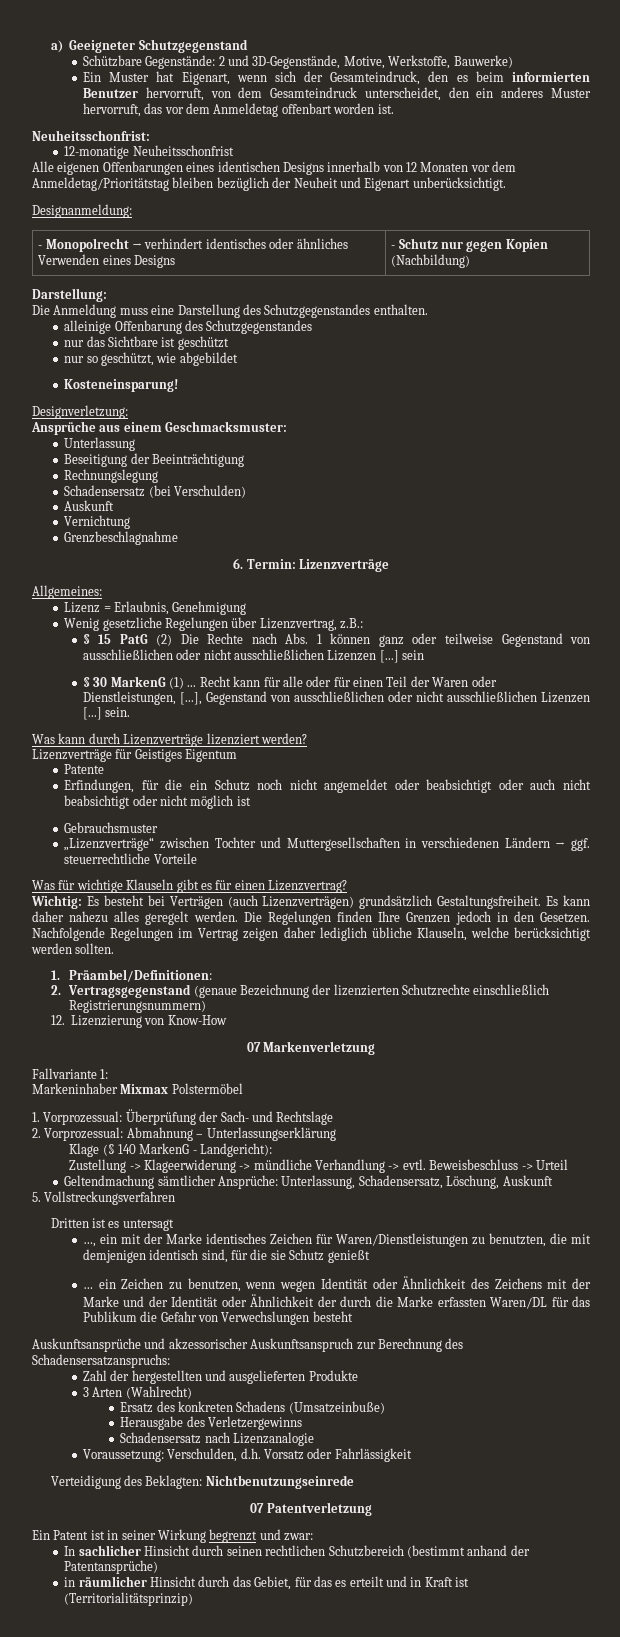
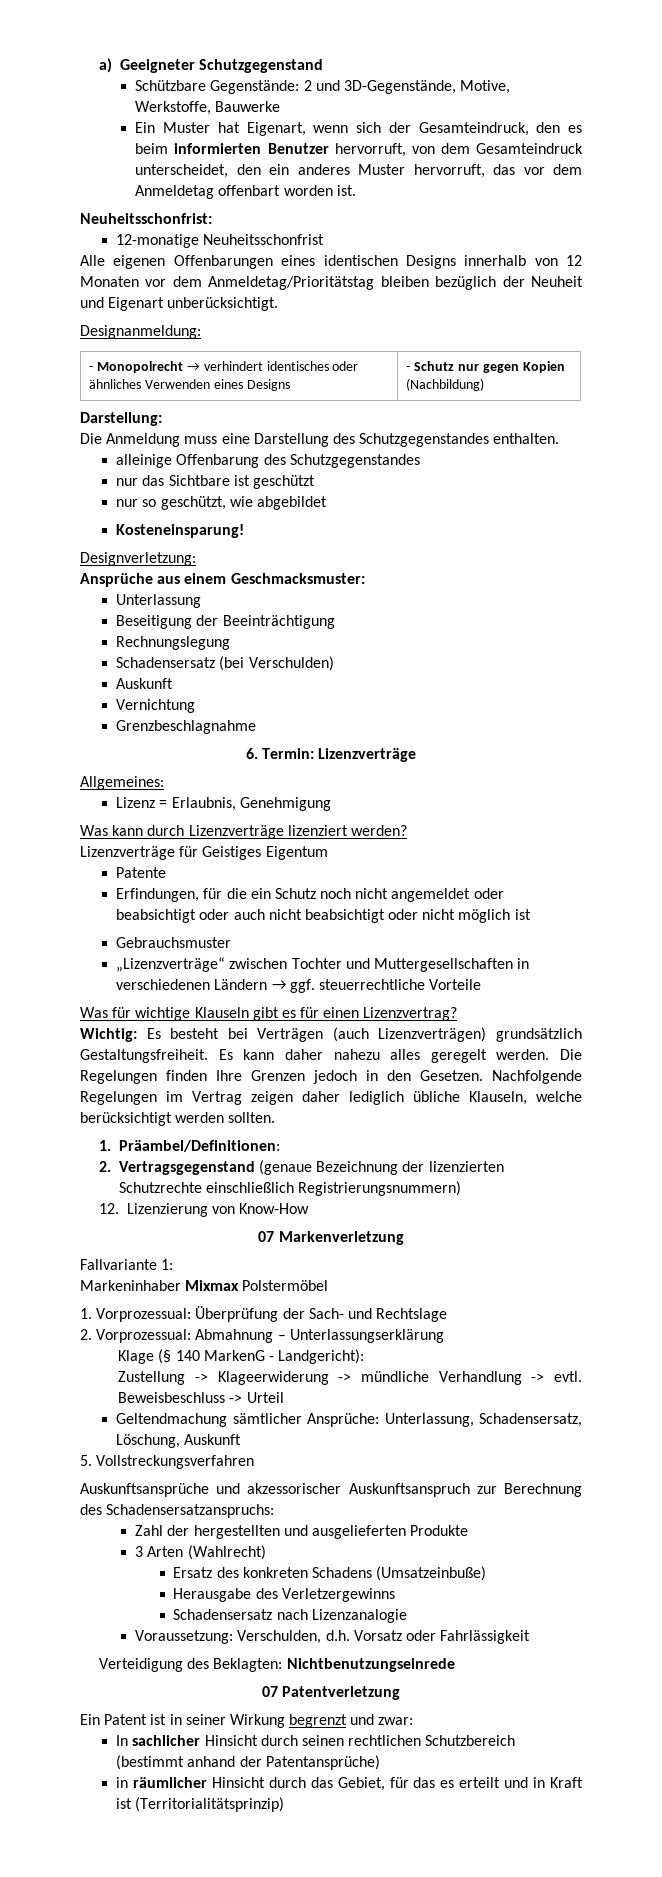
[453,55,513,68] Bauwerke) -> [215,101,281,112] Bauwerke
[64,617,364,631] [82,633,590,647] [82,649,425,663] [82,676,497,689] [82,691,590,705] [82,707,131,720] // Wenig gesetzliche Regelungen über Lizenzvertrag, z.B.: // § 15 PatG (2) Die Rechte nach Abs. 1 können ganz oder teilweise Gegenstand von ausschließlichen oder nicht ausschließlichen Lizenzen [...] sein // § 30 MarkenG (1) ... Recht kann für alle oder für einen Teil der Waren oder Dienstleistungen, [...], Gegenstand von ausschließlichen oder nicht ausschließlichen Lizenzen [...] sein. -> (331, 804) none
[50,1218,174,1231] [82,1233,591,1247] [82,1249,370,1263] [82,1276,591,1292] [82,1294,590,1309] [82,1311,353,1325] // Dritten ist es untersagt // …, ein mit der Marke identisches Zeichen für Waren/Dienstleistungen zu benutzten, die mit demjenigen identisch sind, für die sie Schutz genießt // … ein Zeichen zu benutzen, wenn wegen Identität oder Ähnlichkeit des Zeichens mit der Marke und der Identität oder Ähnlichkeit der durch die Marke erfassten Waren/DL für das Publikum die Gefahr von Verwechslungen besteht -> (255, 1462) none

